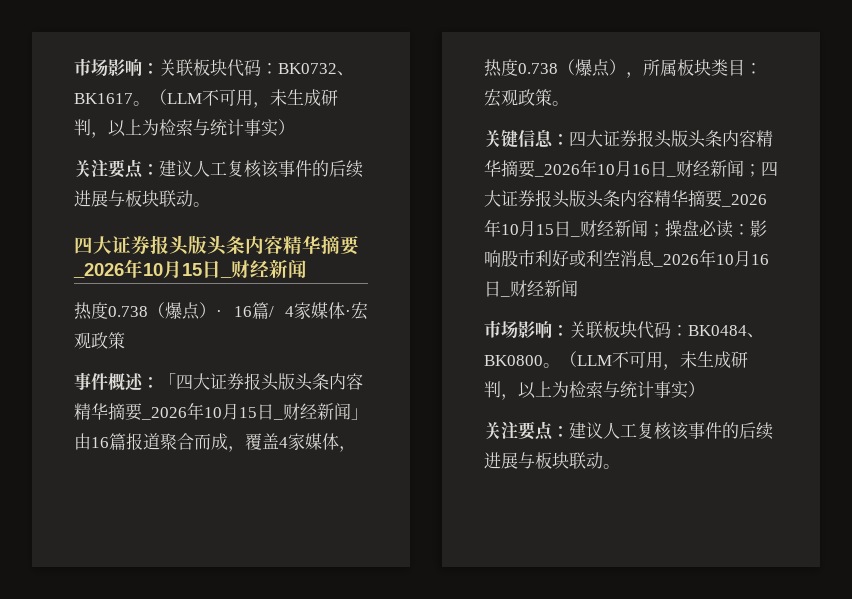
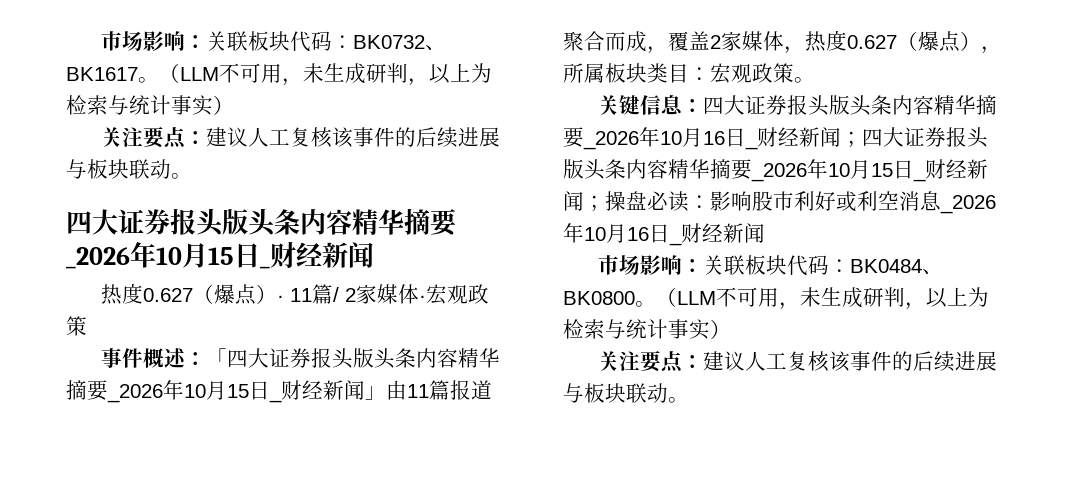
[108,306,148,317] 0.738 -> [142,288,193,302] 0.627
[233,302,294,319] 16篇/ 4 -> [289,284,356,304] 11篇/ 2
[91,437,109,448] 16 -> [407,384,429,398] 11
[279,437,288,448] 4 -> [710,35,721,49] 2
[518,63,558,74] 0.738 -> [847,35,897,49] 0.627

